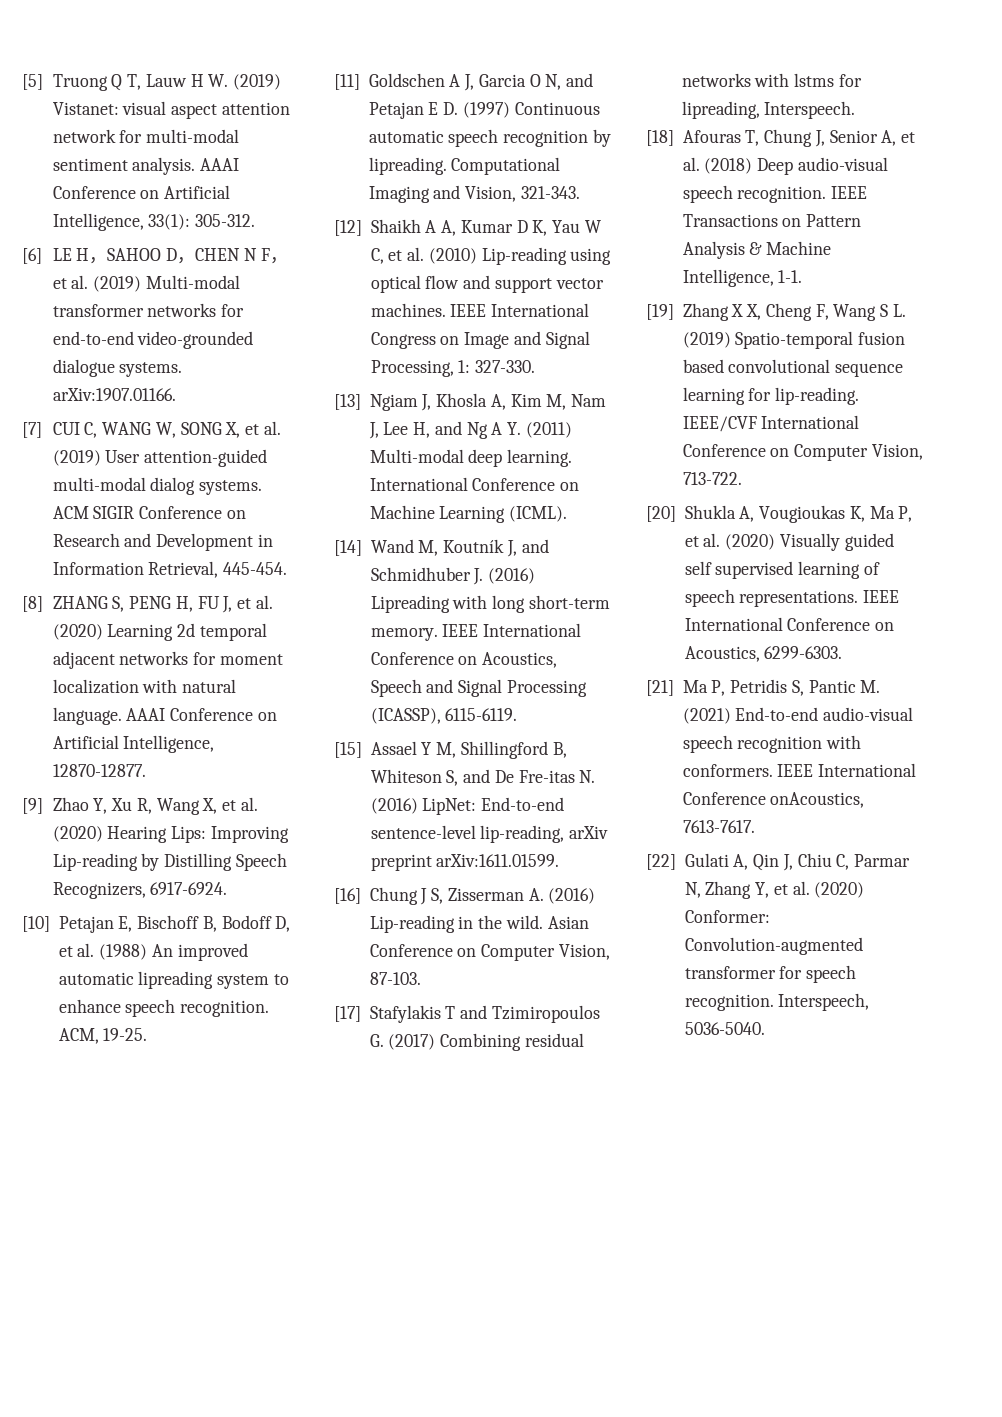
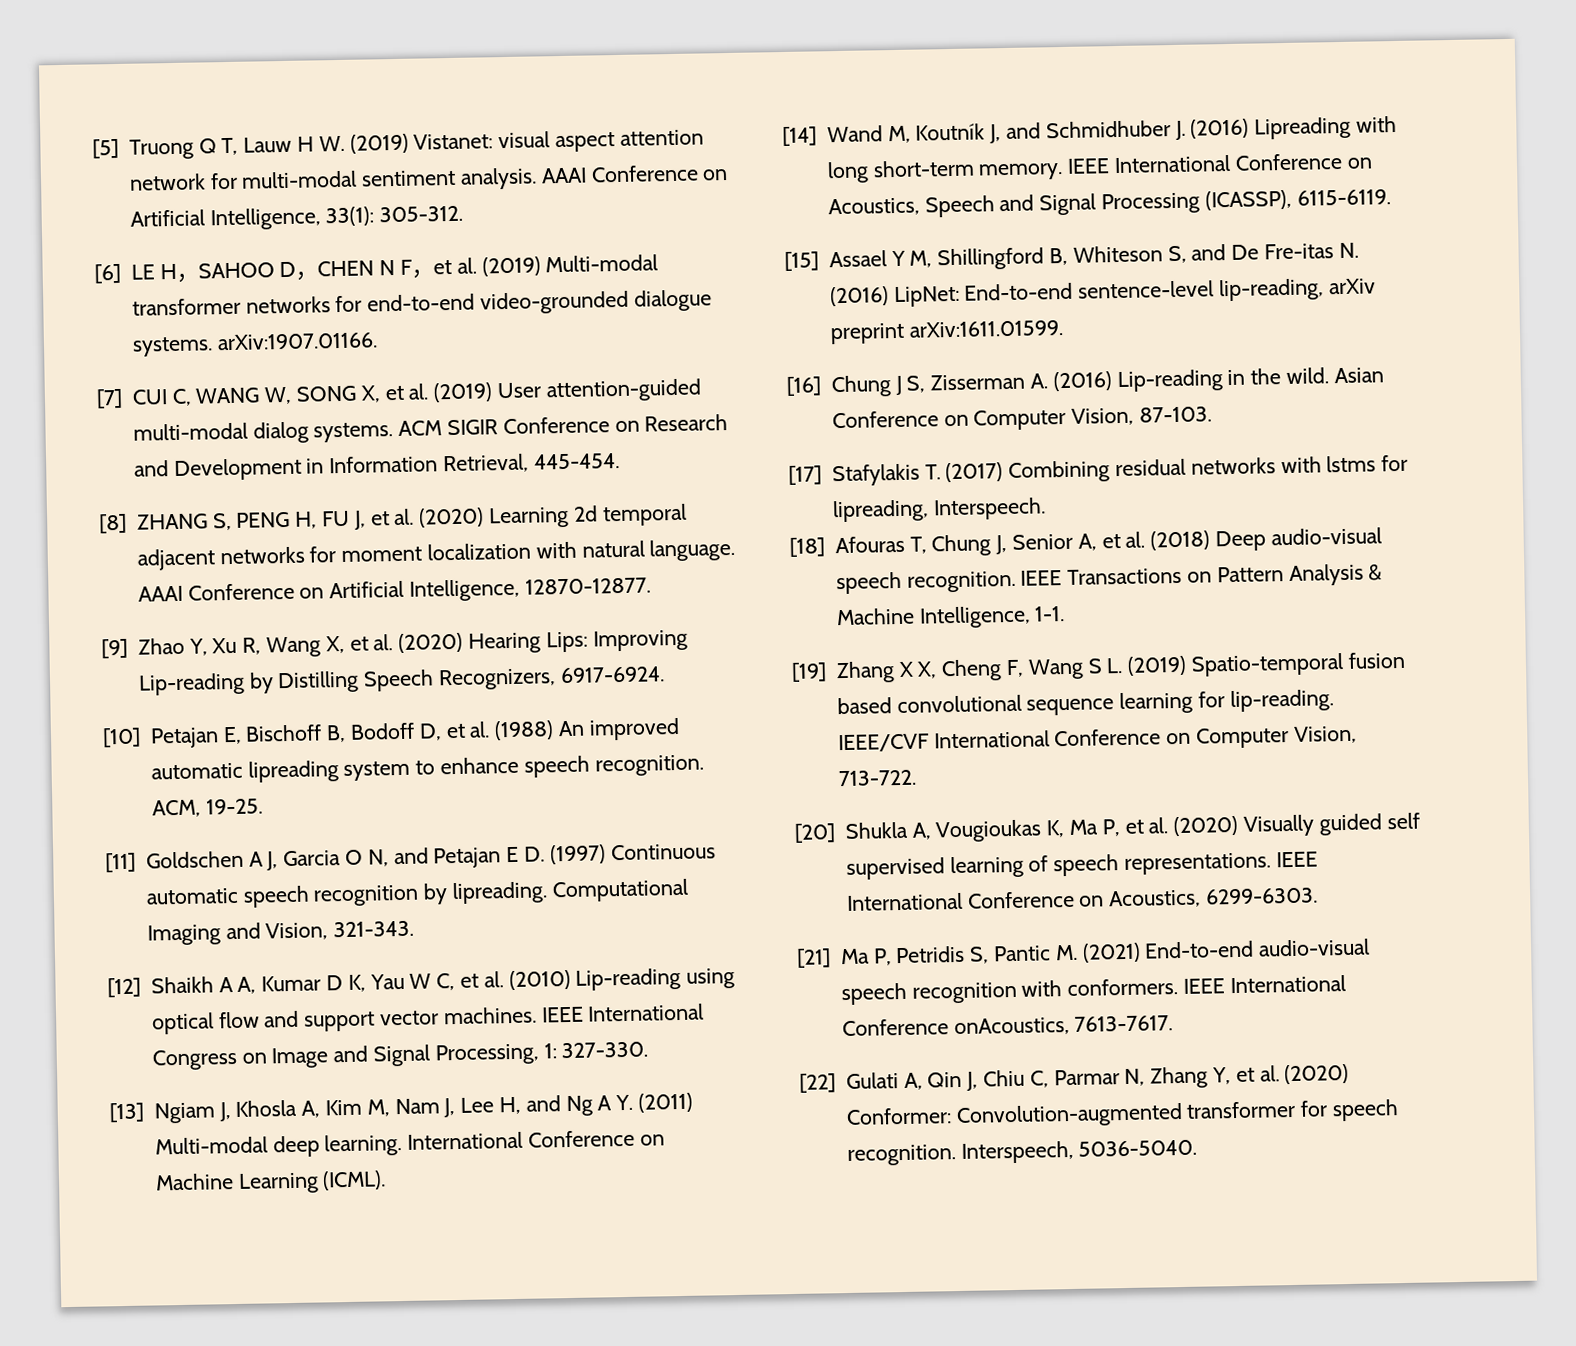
[445,1005,600,1023] [369,1034,384,1047] T and Tzimiropoulos G. -> [924,464,941,480] T.

